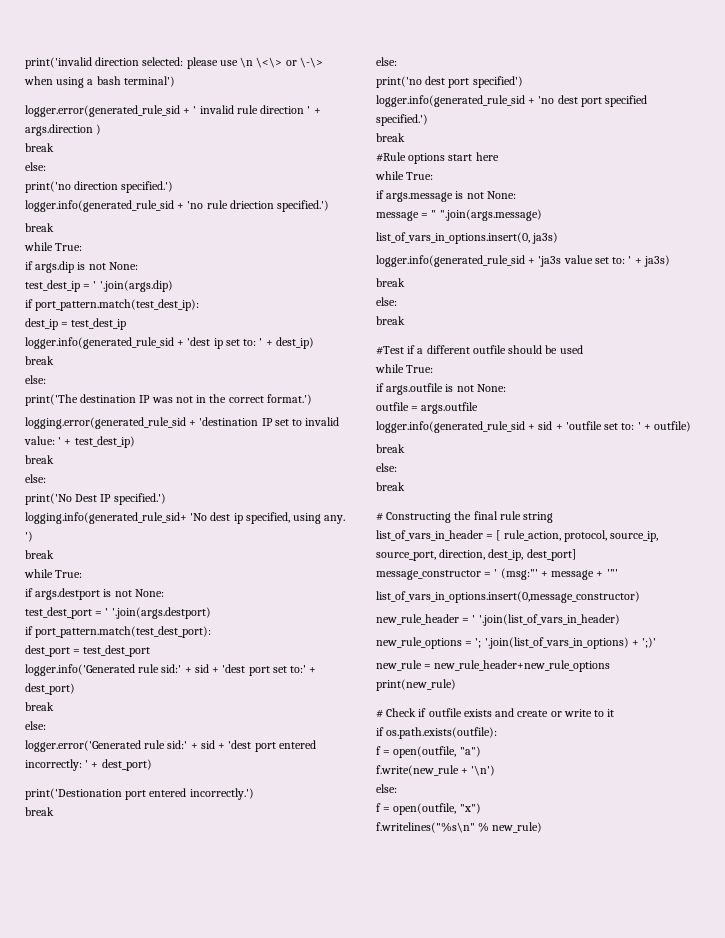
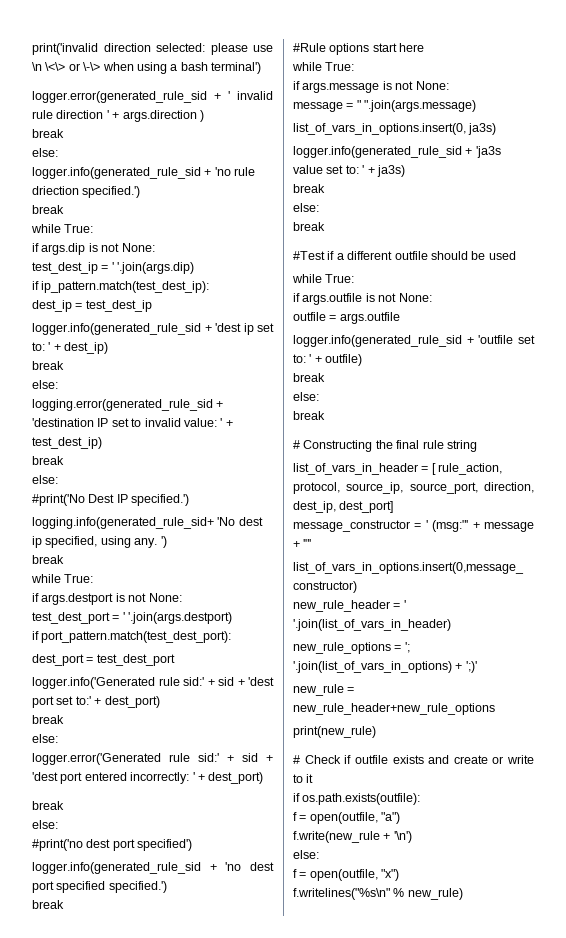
[25,181,174,193] // print('no direction specified.') -> (58, 152) none
[35,299,200,311] port_pattern.match(test_dest_ip): -> [41,281,210,293] ip_pattern.match(test_dest_ip):
[25,394,312,406] // print('The destination IP was not in the correct format.') -> (58, 384) none
[25,493,72,505] print('No -> [32,494,85,506] #print('No
[25,788,254,800] [25,807,54,816] [376,57,397,66] [376,76,422,88] // print('Destionation port entered incorrectly.') // break // else: // print('no -> [32,801,64,810] [32,820,58,829] [32,839,83,851] // break // else: // #print('no
[538,421,563,430] sid + -> (474, 340) none

